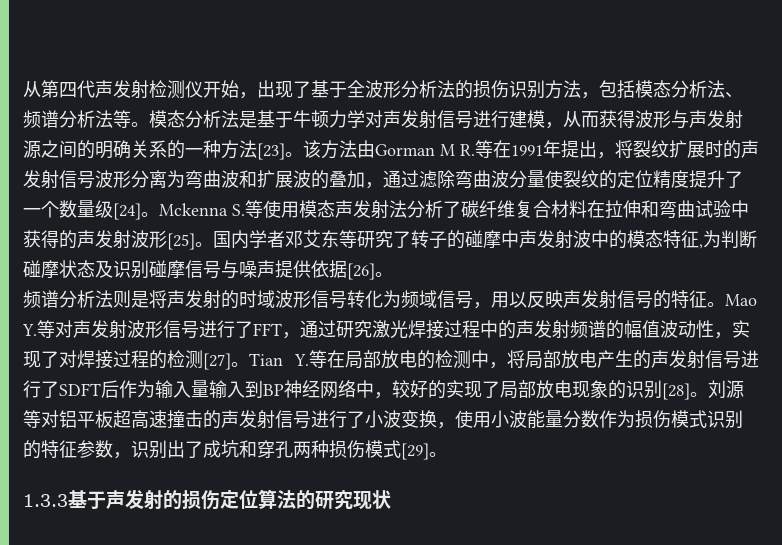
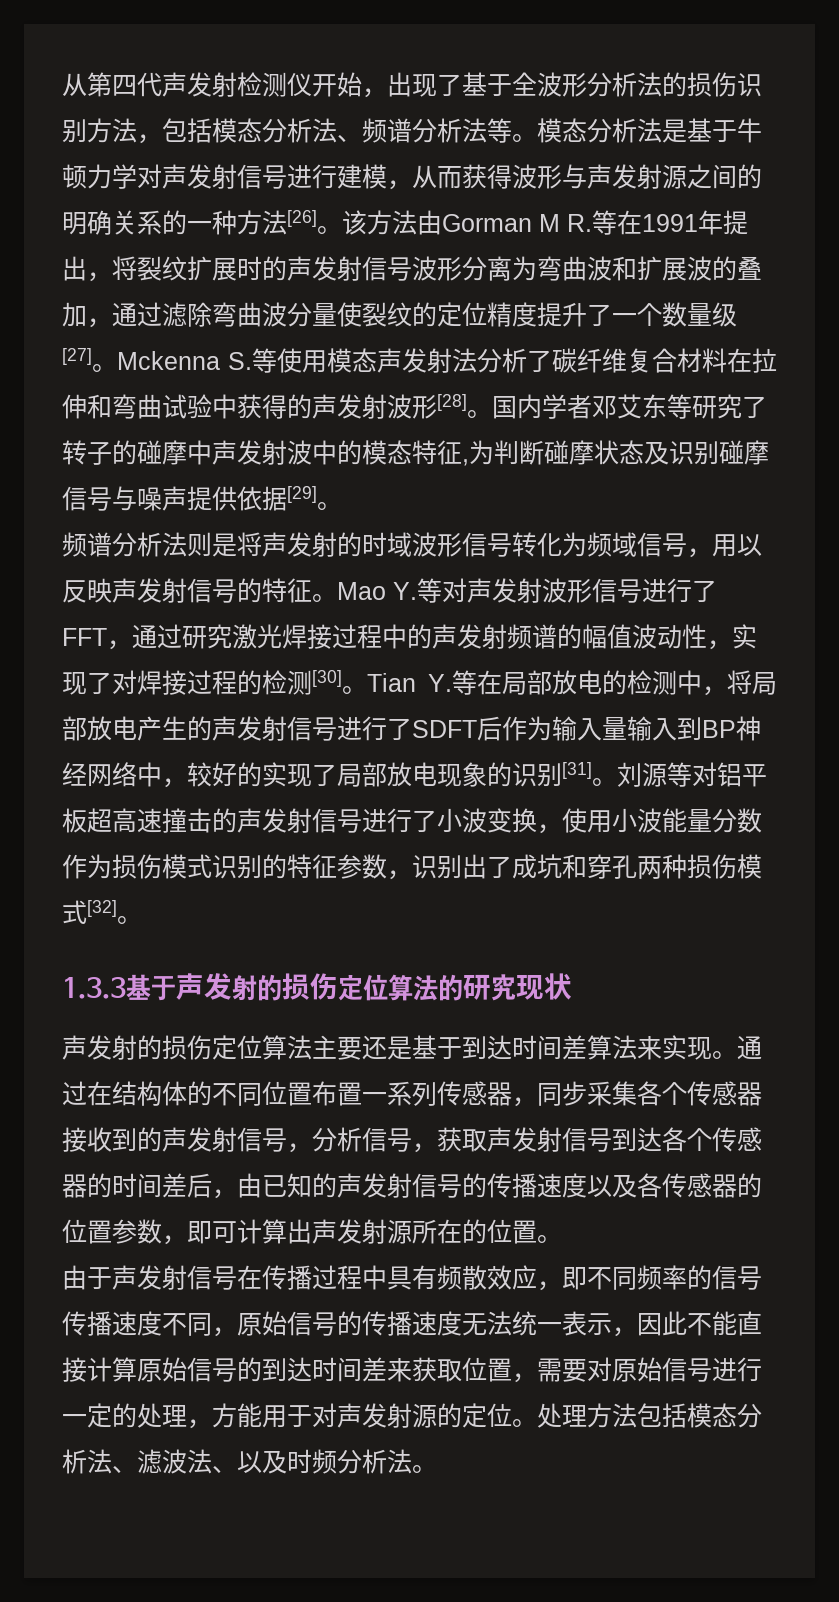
[257,143,285,160] [23] -> [287,210,317,227] [26]
[113,203,141,220] [24] -> [62,348,92,365] [27]
[167,233,195,250] [25] -> [437,394,467,411] [28]
[347,263,375,280] [26] -> [287,486,317,503] [29]
[203,353,231,370] [27] -> [312,670,342,687] [30]
[662,383,690,400] [28] -> [562,762,592,779] [31]
[401,443,429,460] [29] -> [87,900,117,917] [32]
(391, 499) none -> [62,1035,762,1060] [62,1081,762,1107] [62,1127,762,1153] [62,1173,762,1199] [62,1219,562,1245] [62,1265,762,1291] [62,1311,762,1337] [62,1357,762,1383] [62,1403,762,1429] [62,1449,437,1474] // 声发射的损伤定位算法主要还是基于到达时间差算法来实现。通过在结构体的不同位置布置一系列传感器，同步采集各个传感器接收到的声发射信号，分析信号，获取声发射信号到达各个传感器的时间差后，由已知的声发射信号的传播速度以及各传感器的位置参数，即可计算出声发射源所在的位置。 // 由于声发射信号在传播过程中具有频散效应，即不同频率的信号传播速度不同，原始信号的传播速度无法统一表示，因此不能直接计算原始信号的到达时间差来获取位置，需要对原始信号进行一定的处理，方能用于对声发射源的定位。处理方法包括模态分析法、滤波法、以及时频分析法。

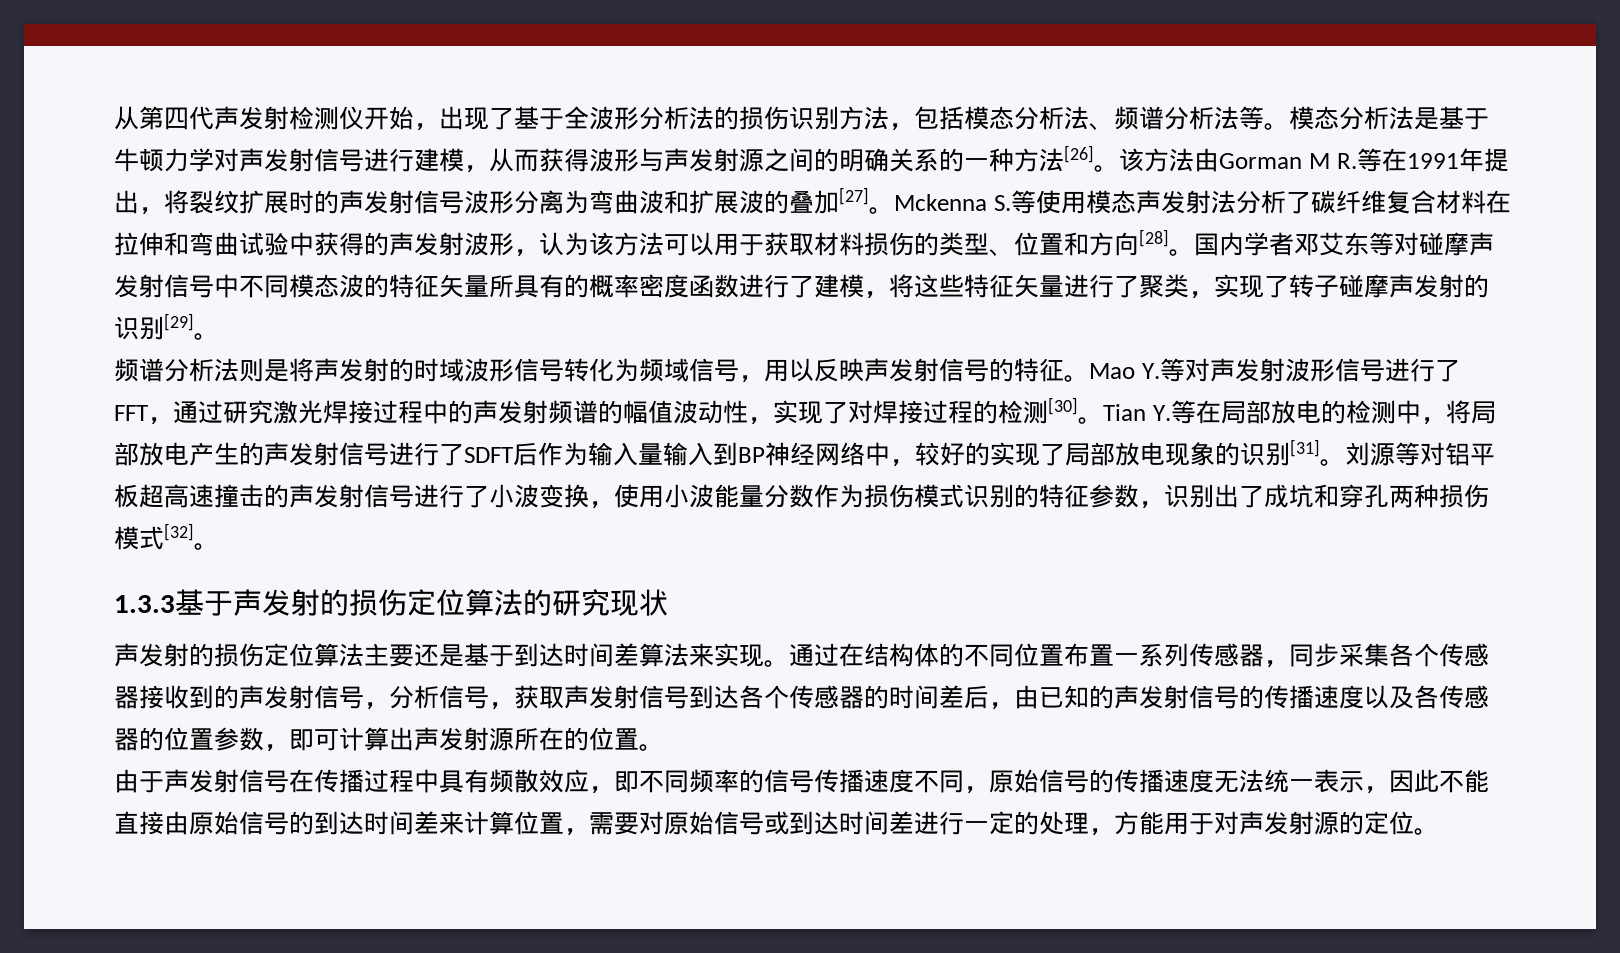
[87,302,737,328] ，通过滤除弯曲波分量使裂纹的定位精度提升了一个数量级 -> (839, 202) none
(437, 407) none -> [514,232,1139,257] ，认为该方法可以用于获取材料损伤的类型、位置和方向
[692,394,767,419] [62,440,769,466] [62,486,287,511] 研究了转子的碰摩中声发射波中的模态特征,为判断碰摩状态及识别碰摩信号与噪声提供依据 -> [1394,232,1494,256] [114,274,1489,299] [114,316,164,340] 对碰摩声发射信号中不同模态波的特征矢量所具有的概率密度函数进行了建模，将这些特征矢量进行了聚类，实现了转子碰摩声发射的识别
[87,1357,137,1382] 计算 -> [164,811,189,835] 由
[412,1357,462,1382] 获取 -> [464,811,514,835] 计算
(712, 1370) none -> [764,811,914,835] 或到达时间差
[537,1403,762,1428] [62,1449,437,1474] 处理方法包括模态分析法、滤波法、以及时频分析法。 -> (1439, 831) none

